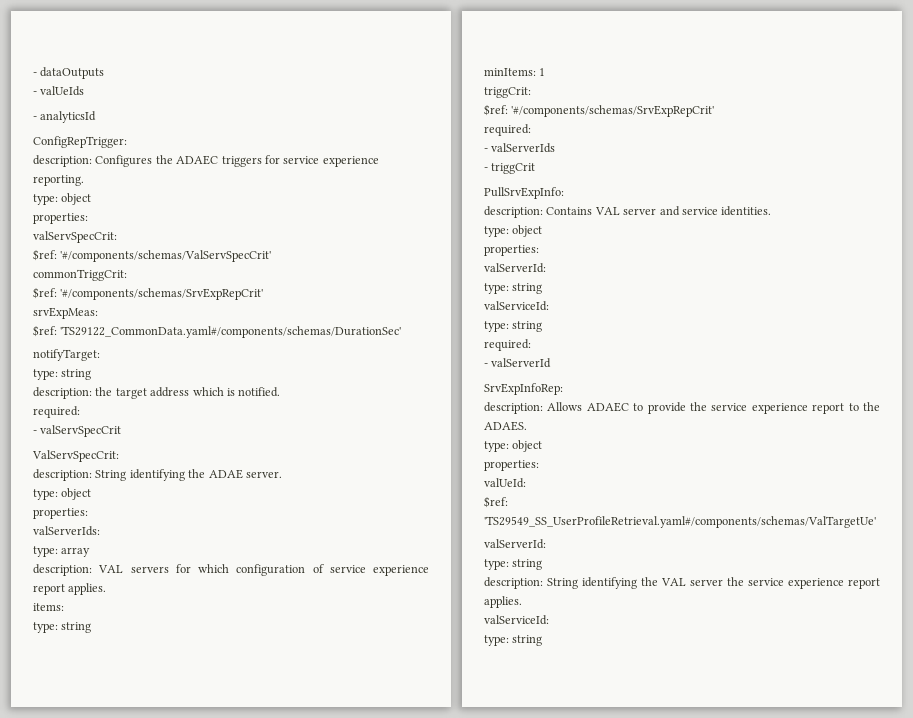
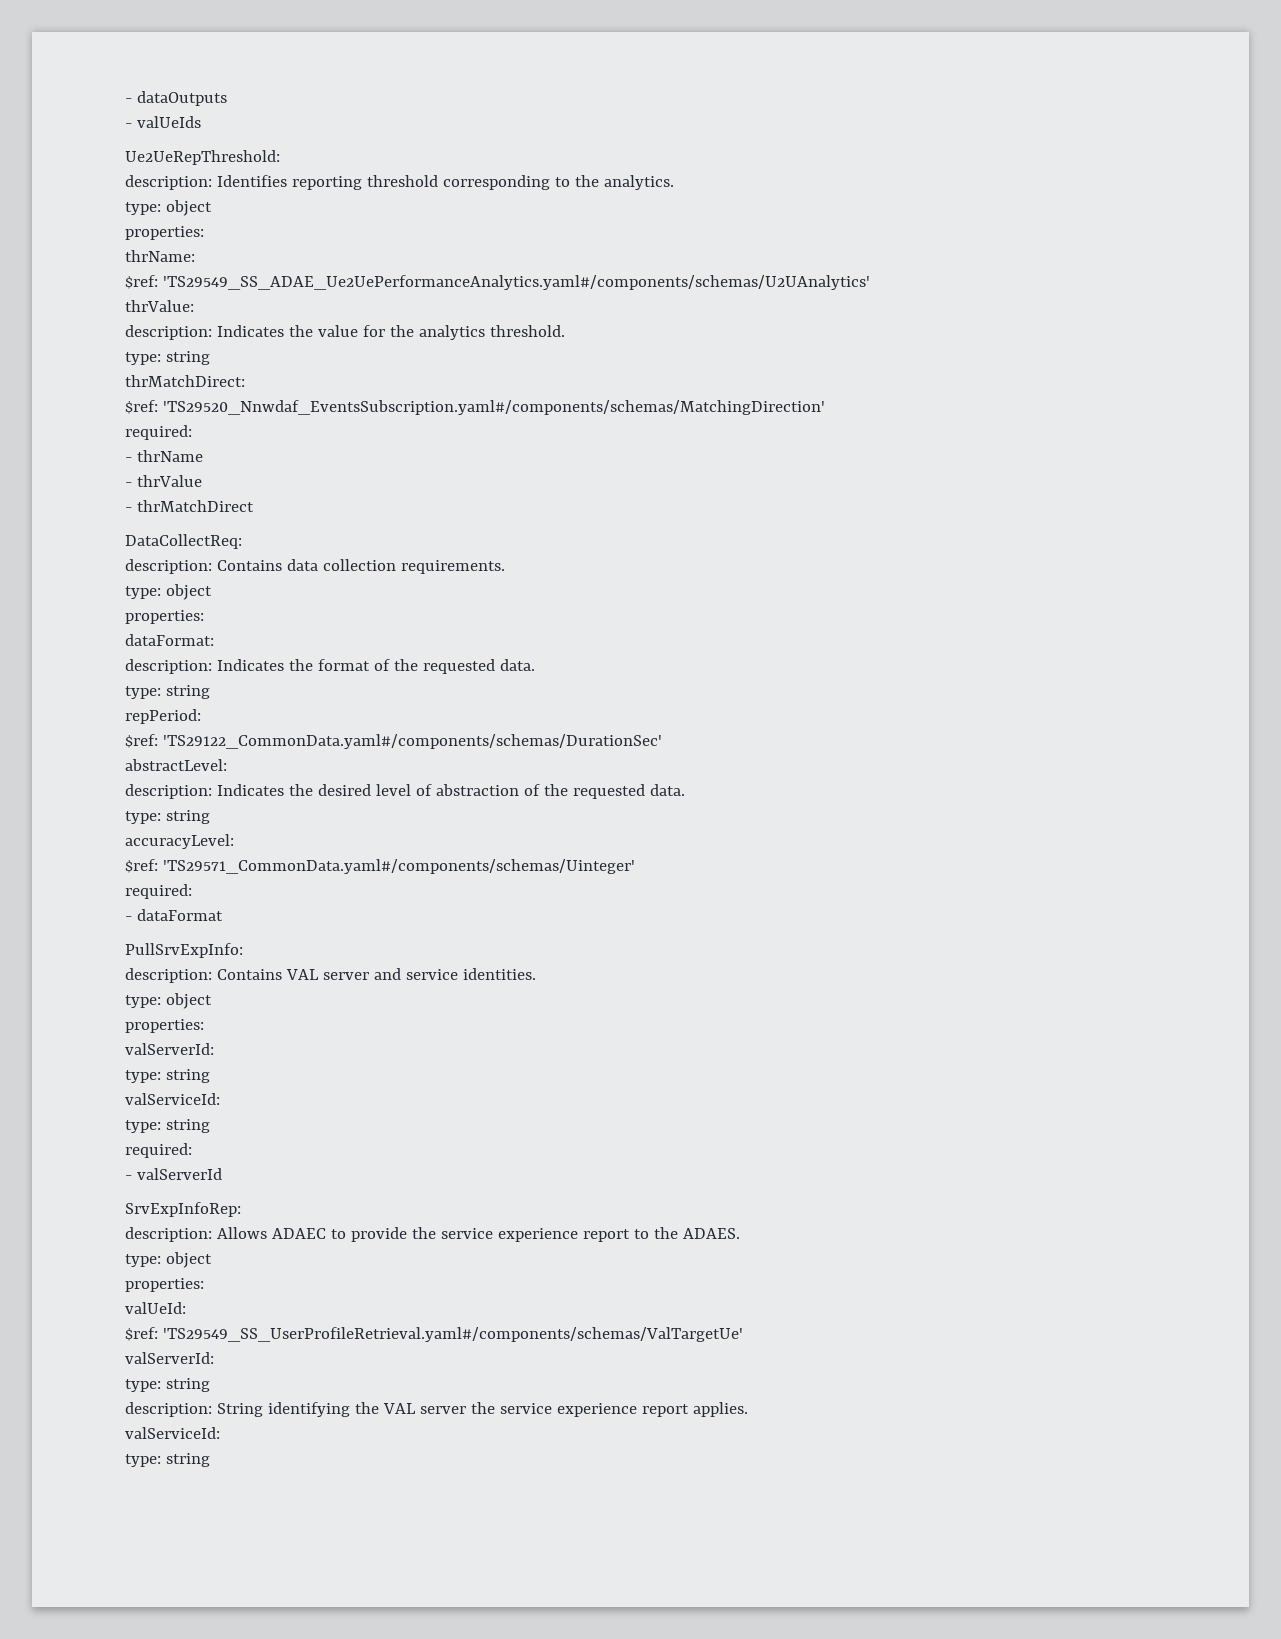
[33,111,97,123] [33,136,127,148] [33,155,379,167] [33,175,84,186] [33,193,92,205] [33,213,88,224] [33,231,117,243] [33,249,272,262] [33,269,127,281] [33,287,264,300] [33,307,98,319] [33,325,402,338] [33,349,100,361] [33,369,92,380] [33,387,281,399] [33,406,80,418] [33,425,122,437] [32,450,119,462] [33,469,282,481] [33,488,92,500] [33,508,88,519] [33,526,100,536] [33,546,91,557] [33,564,429,576] [33,583,107,595] [33,603,64,611] [33,622,92,633] [484,68,546,76] [484,87,531,98] [484,104,715,117] [484,124,531,136] [484,143,556,153] [484,163,536,174] - analyticsId // ConfigRepTrigger: // description: Configures the ADAEC triggers for service experience reporting. // type: object // properties: // valServSpecCrit: // $ref: '#/components/schemas/ValServSpecCrit' // commonTriggCrit: // $ref: '#/components/schemas/SrvExpRepCrit' // srvExpMeas: // $ref: 'TS29122_CommonData.yaml#/components/schemas/DurationSec' // notifyTarget: // type: string // description: the target address which is notified. // required: // - valServSpecCrit // ValServSpecCrit: // description: String identifying the ADAE server. // type: object // properties: // valServerIds: // type: array // description: VAL servers for which configuration of service experience report applies. // items: // type: string // minItems: 1 // triggCrit: // $ref: '#/components/schemas/SrvExpRepCrit' // required: // - valServerIds // - triggCrit -> [125,150,280,165] [125,175,674,190] [125,200,212,216] [125,226,204,240] [125,250,195,262] [125,275,870,290] [125,300,194,312] [125,325,565,340] [125,351,210,365] [125,375,245,387] [125,400,825,415] [125,425,192,440] [125,450,203,462] [125,475,202,487] [125,500,254,512] [125,534,242,549] [125,559,505,574] [125,584,212,600] [125,610,204,624] [125,634,214,646] [125,659,535,674] [125,685,210,699] [125,709,201,724] [125,734,662,749] [125,759,227,771] [125,784,685,799] [125,810,210,824] [125,834,234,849] [125,859,635,874] [125,884,192,899] [125,909,223,921] Ue2UeRepThreshold: // description: Identifies reporting threshold corresponding to the analytics. // type: object // properties: // thrName: // $ref: 'TS29549_SS_ADAE_Ue2UePerformanceAnalytics.yaml#/components/schemas/U2UAnalytics' // thrValue: // description: Indicates the value for the analytics threshold. // type: string // thrMatchDirect: // $ref: 'TS29520_Nnwdaf_EventsSubscription.yaml#/components/schemas/MatchingDirection' // required: // - thrName // - thrValue // - thrMatchDirect // DataCollectReq: // description: Contains data collection requirements. // type: object // properties: // dataFormat: // description: Indicates the format of the requested data. // type: string // repPeriod: // $ref: 'TS29122_CommonData.yaml#/components/schemas/DurationSec' // abstractLevel: // description: Indicates the desired level of abstraction of the requested data. // type: string // accuracyLevel: // $ref: 'TS29571_CommonData.yaml#/components/schemas/Uinteger' // required: // - dataFormat

